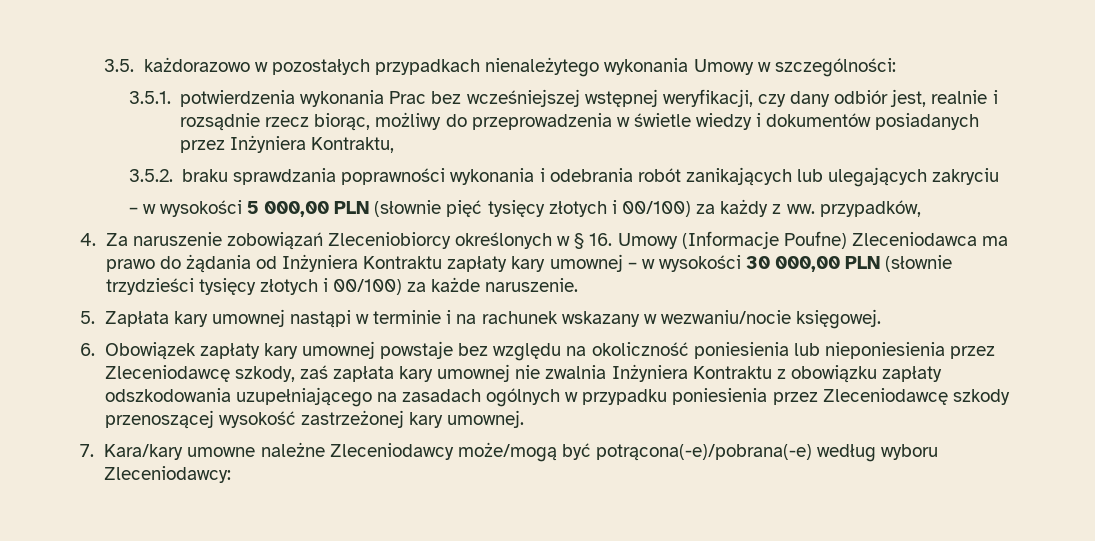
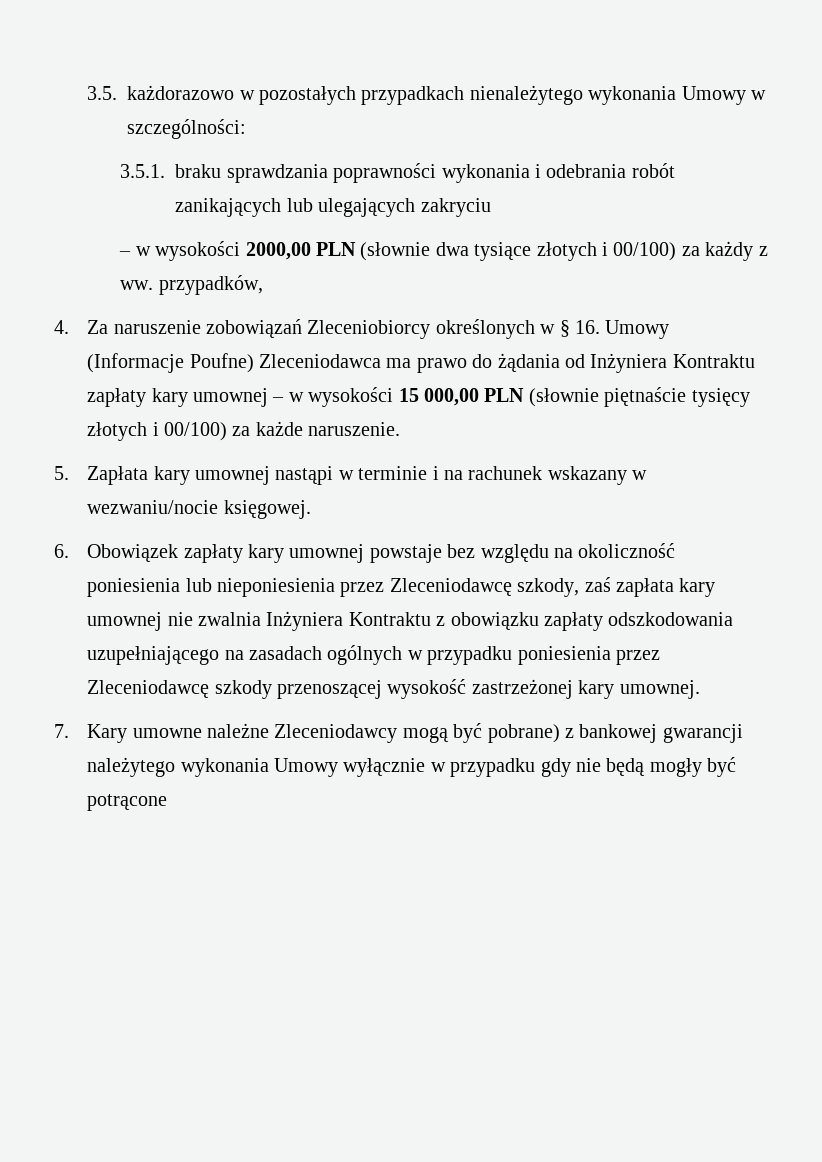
[180,89,998,107] [180,112,980,131] [180,135,395,153] [128,169,173,182] potwierdzenia wykonania Prac bez wcześniejszej wstępnej weryfikacji, czy dany odbiór jest, realnie i rozsądnie rzecz biorąc, możliwy do przeprowadzenia w świetle wiedzy i dokumentów posiadanych przez Inżyniera Kontraktu, // 3.5.2. -> (166, 171) none
[246,200,545,217] 5 000,00 PLN (słownie pięć tysięcy -> [245,242,532,261] 2000,00 PLN (słownie dwa tysiące
[746,255,953,272] [105,278,194,295] 30 000,00 PLN (słownie trzydzieści -> [398,387,687,407] 15 000,00 PLN (słownie piętnaście
[104,444,184,460] Kara/kary -> [87,724,128,743] Kary
[457,442,939,462] [104,466,232,483] może/mogą być potrącona(-e)/pobrana(-e) według wyboru Zleceniodawcy: -> [402,723,743,743] [87,757,737,777] [87,794,168,811] mogą być pobrane) z bankowej gwarancji należytego wykonania Umowy wyłącznie w przypadku gdy nie będą mogły być potrącone

